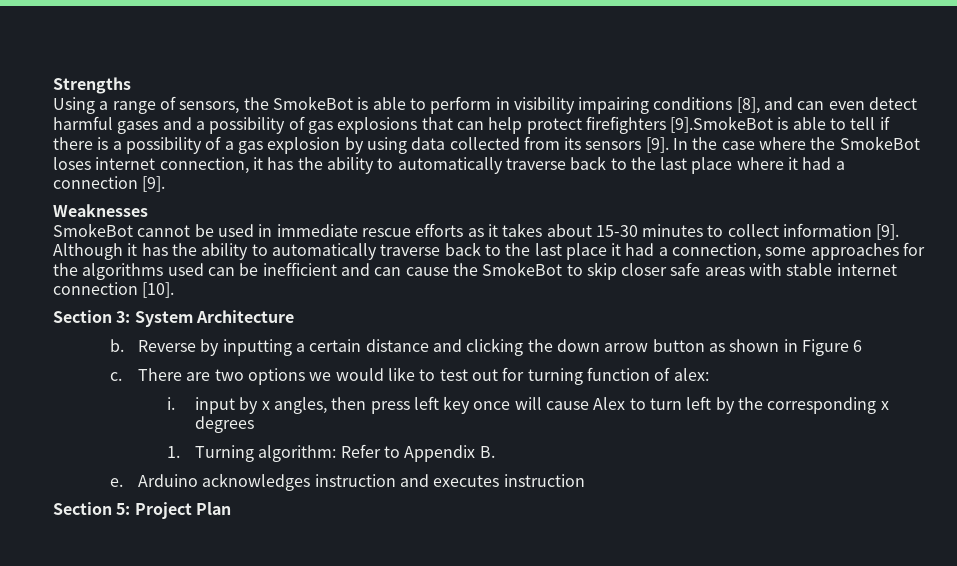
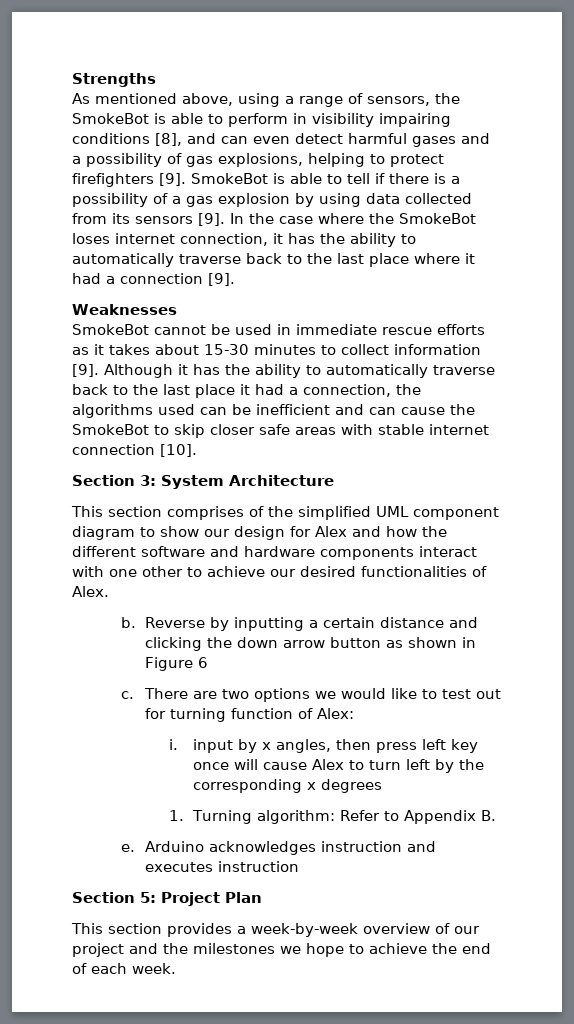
[53,97,95,114] Using -> [72,93,280,107] As mentioned above, using
[337,116,774,134] explosions that can help protect firefighters [9].SmokeBot -> [218,153,444,167] [72,173,268,187] explosions, helping to protect firefighters [9]. SmokeBot
[765,242,926,260] some approaches for -> (391, 390) none
(294, 316) none -> [71,506,499,520] [72,526,447,540] [72,546,477,560] [72,566,487,577] [72,586,109,597] // This section comprises of the simplified UML component diagram to show our design for Alex and how the different software and hardware components interact with one other to achieve our desired functionalities of Alex.
[673,368,709,381] alex: -> [316,708,354,719] Alex:
(231, 508) none -> [71,923,480,937] [72,943,491,957] [72,963,176,974] // This section provides a week-by-week overview of our project and the milestones we hope to achieve the end of each week.

